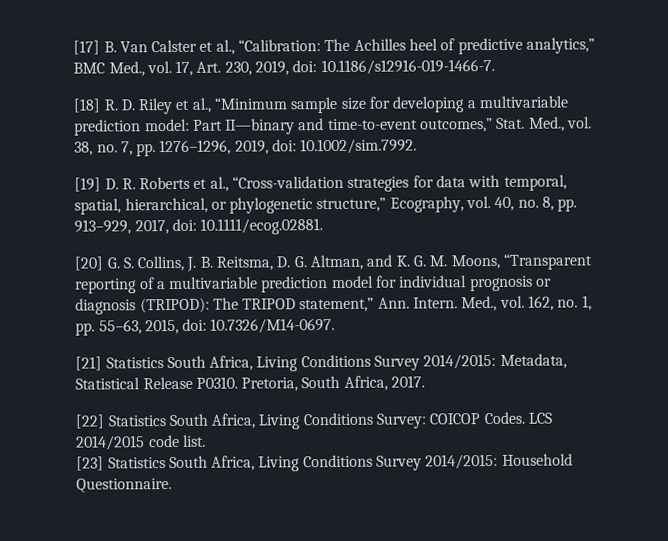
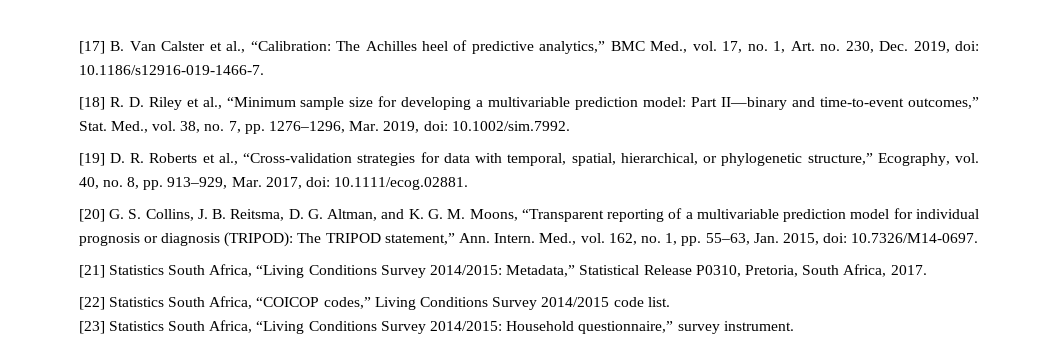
[196,61,252,76] Art. 230, -> [747,41,909,53] no. 1, Art. no. 230, Dec.
(232, 147) none -> [349,121,380,131] Mar.
(132, 227) none -> [231,177,262,187] Mar.
(142, 327) none -> [753,233,779,243] Jan.
[256,353,567,372] Living Conditions Survey 2014/2015: Metadata, -> [256,265,576,278] “Living Conditions Survey 2014/2015: Metadata,”
[195,376,238,389] P0310. -> [695,265,741,277] P0310,
[258,411,553,430] Living Conditions Survey: COICOP Codes. LCS -> [256,297,538,310] “COICOP codes,” Living Conditions Survey
[258,456,301,472] Living -> [256,321,305,334] “Living
[76,478,173,493] Questionnaire. -> [578,321,794,334] questionnaire,” survey instrument.

